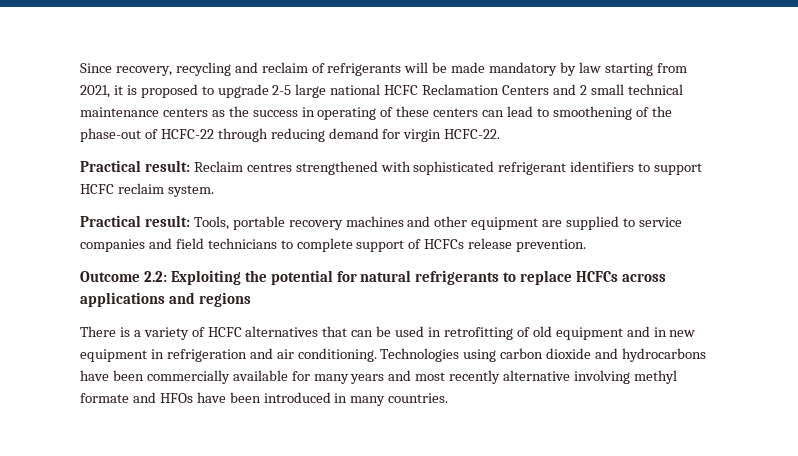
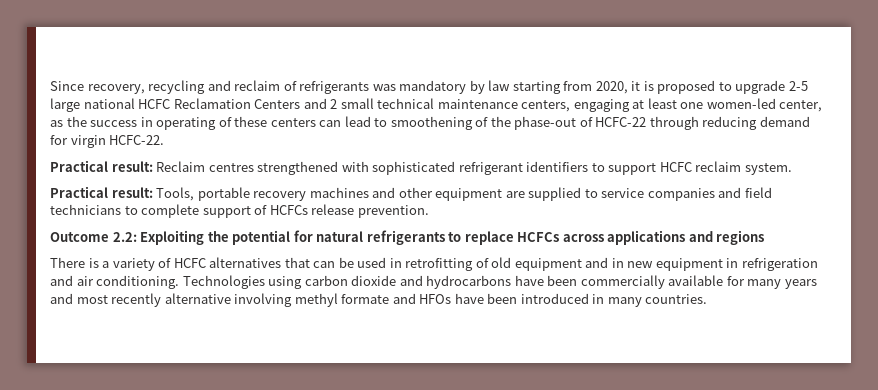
[404,62,486,73] will be made -> [372,84,396,91] was
[80,85,110,98] 2021, -> [595,81,628,94] 2020,
[162,108,208,117] centers -> [521,98,823,112] centers, engaging at least one women-led center,

